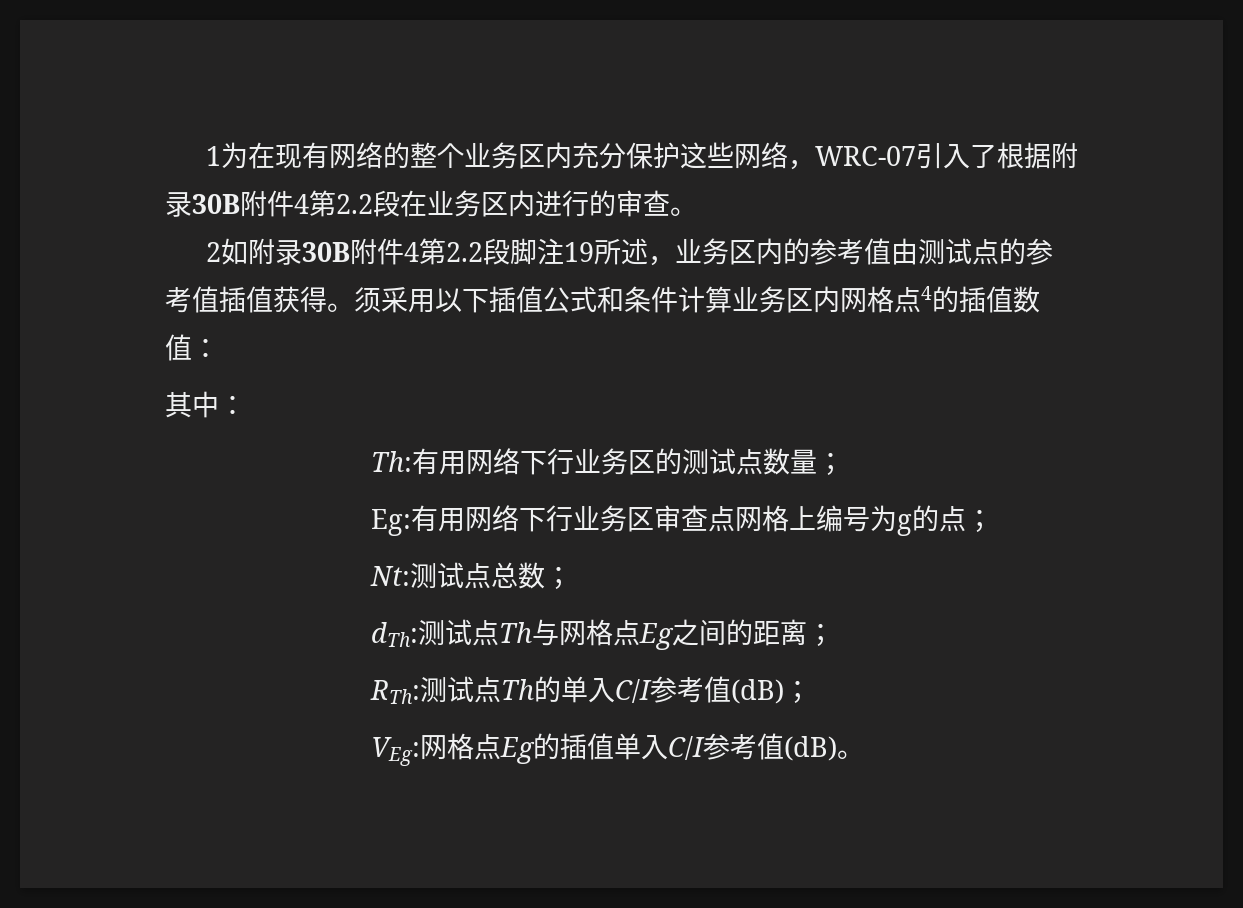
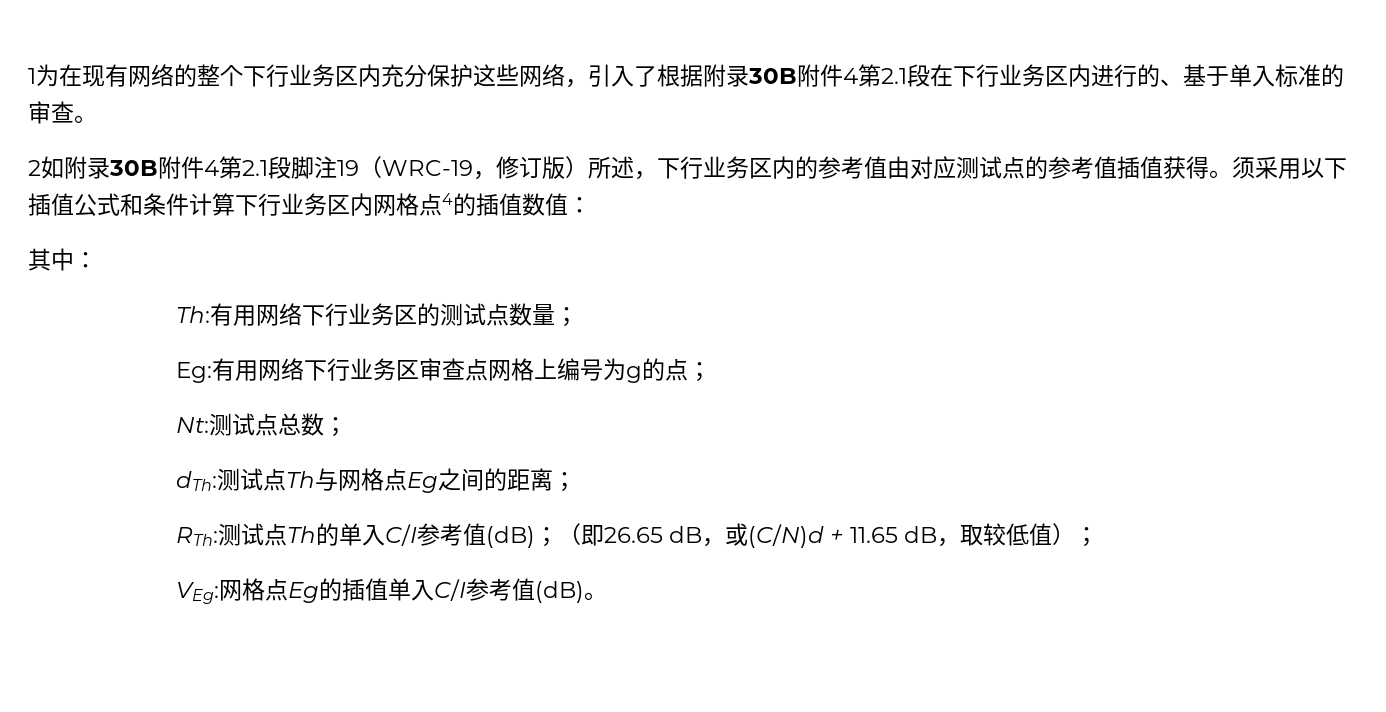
(464, 155) none -> [243,64,289,87] 下行
[814,146,916,166] WRC-07 -> (588, 83) none
[336,190,427,217] 2.2段在 -> [881,64,999,87] 2.1段在下行
(616, 203) none -> [1160,64,1344,87] 、基于单入标准的
[445,242,483,262] 2.2 -> [242,160,268,176] 2.1
[593,238,675,266] 所述， -> [359,156,703,180] （WRC-19，修订版）所述，下行
(918, 251) none -> [910,156,956,179] 对应
(732, 299) none -> [235,193,281,216] 下行
(812, 692) none -> [557,523,1098,548] （即26.65 dB，或(C/N)d + 11.65 dB，取较低值）；

